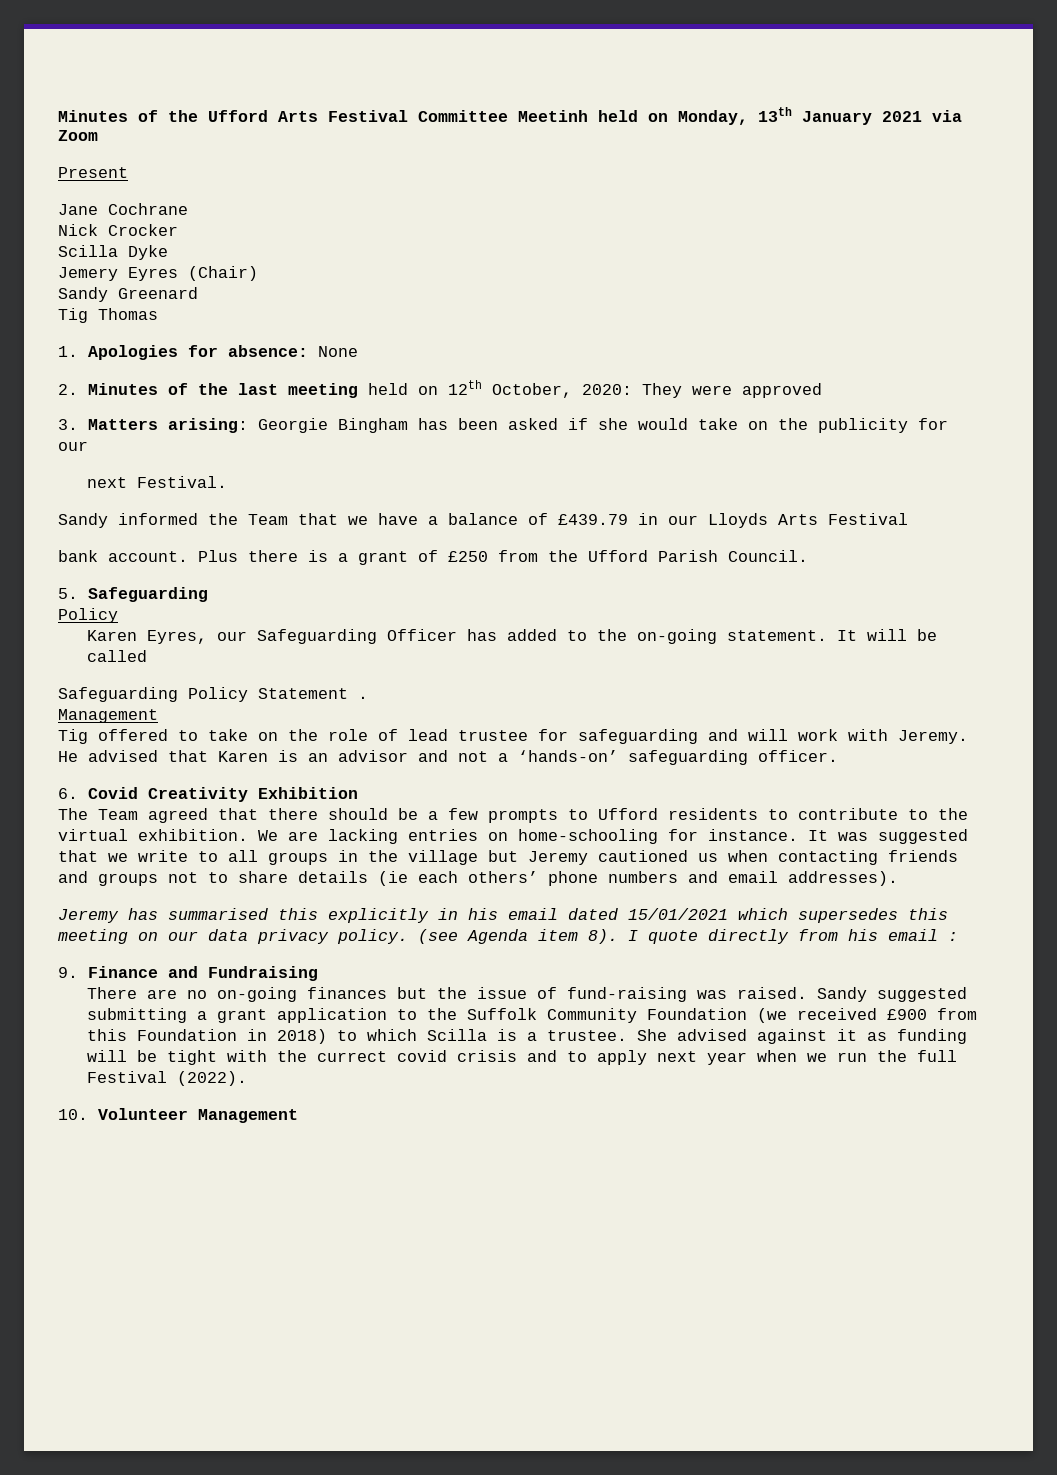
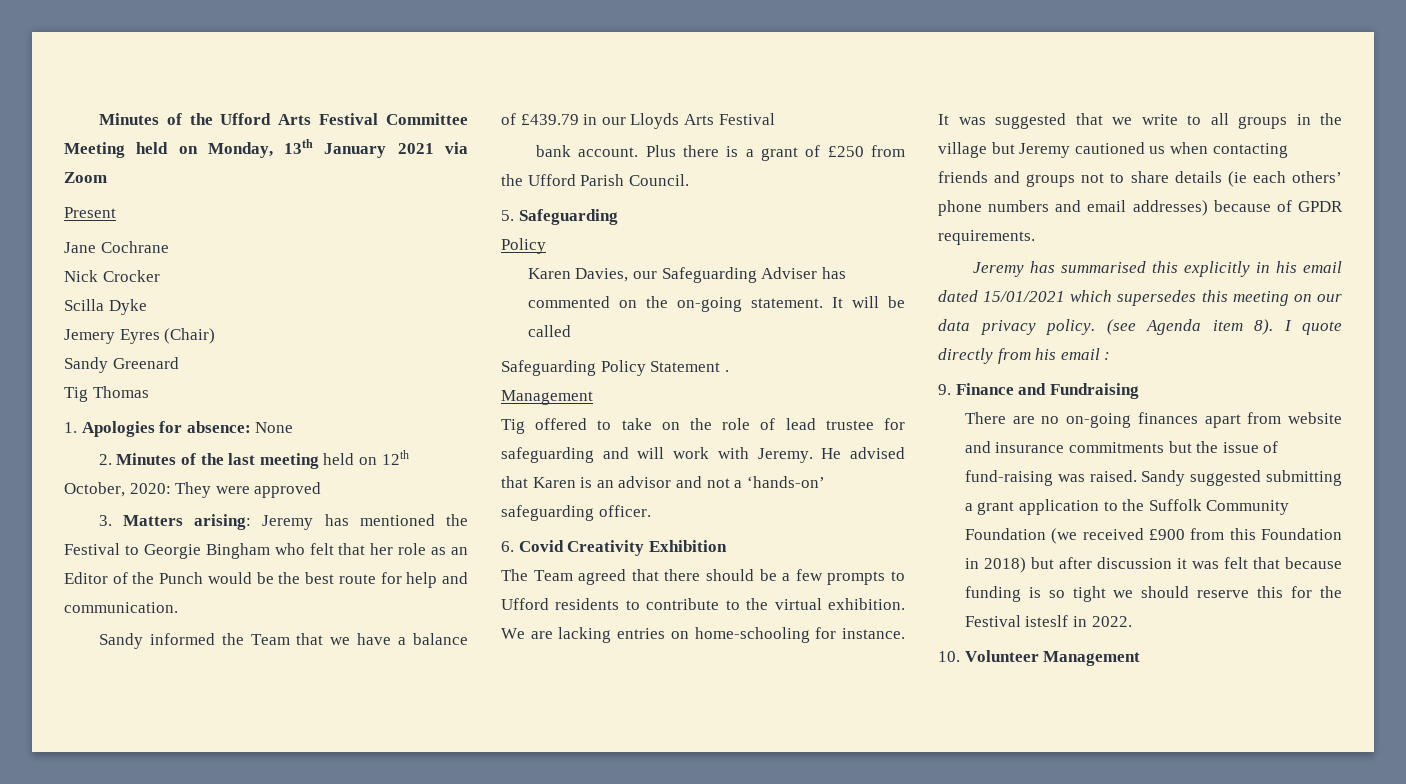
[518,110,588,122] Meetinh -> [64,142,125,158] Meeting
[258,418,948,433] [58,441,88,451] [86,476,227,488] Georgie Bingham has been asked if she would take on the publicity for our // next Festival. -> [262,514,468,530] [64,543,468,559] [64,572,469,588] [64,602,178,613] Jeremy has mentioned the Festival to Georgie Bingham who felt that her role as an Editor of the Punch would be the best route for help and communication.
[146,630,207,644] Eyres, -> [575,268,629,282] Davies,
[386,629,587,641] Officer has added to -> [761,267,846,279] [527,296,637,308] Adviser has commented on
[788,871,898,886] addresses). -> [1132,200,1343,216] [938,230,1035,245] addresses) because of GPDR requirements.
(387, 993) none -> [1204,412,1342,428] [964,441,1165,453] apart from website and insurance commitments
[336,1029,967,1044] [86,1050,957,1065] [86,1071,247,1086] to which Scilla is a trustee. She advised against it as funding will be tight with the currect covid crisis and to apply next year when we run the full Festival (2022). -> [1030,557,1342,569] [964,586,1342,602] [964,615,1132,627] but after discussion it was felt that because funding is so tight we should reserve this for the Festival isteslf in 2022.

